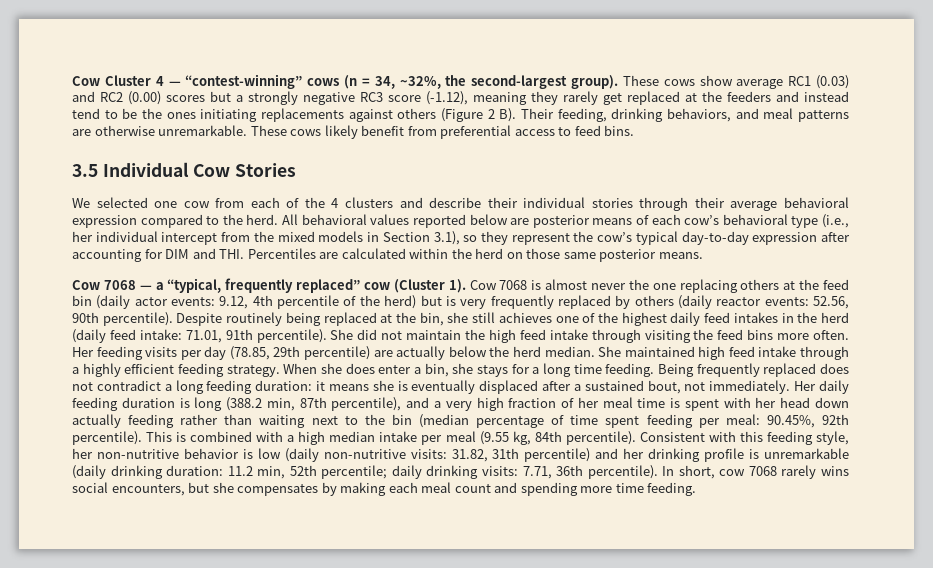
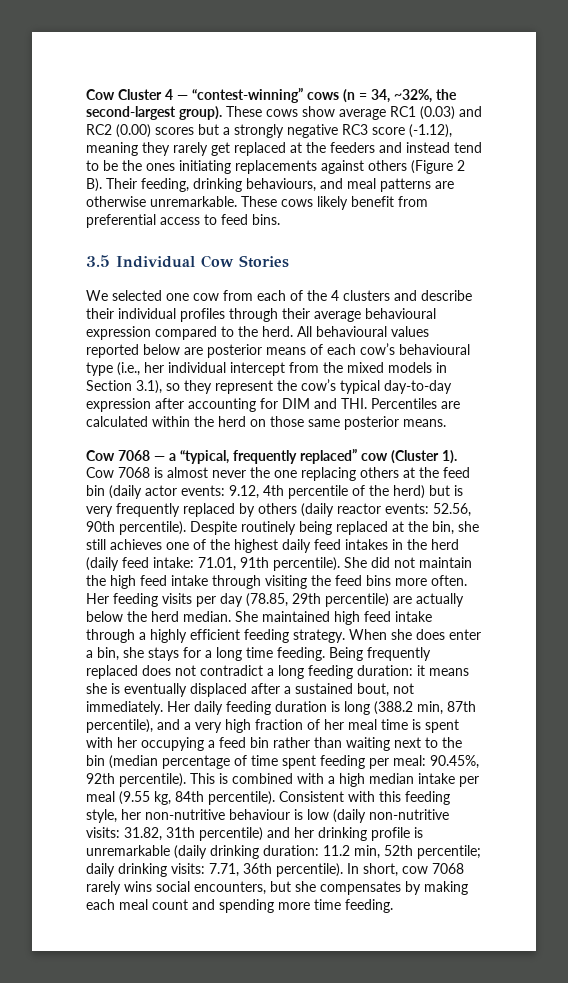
[667,108,731,122] behaviors, -> [246,178,316,192] behaviours,
[591,198,633,208] stories -> [180,308,225,322] profiles
[783,197,849,208] behavioral -> [365,308,436,319] behavioural
[301,214,367,225] behavioral -> [316,326,387,337] behavioural
[722,214,788,225] behavioral -> [399,344,470,355] behavioural
[780,397,849,408] [72,414,175,428] head down actually feeding -> [141,737,269,751] occupying a feed bin
[183,448,239,459] behavior -> [229,809,290,820] behaviour

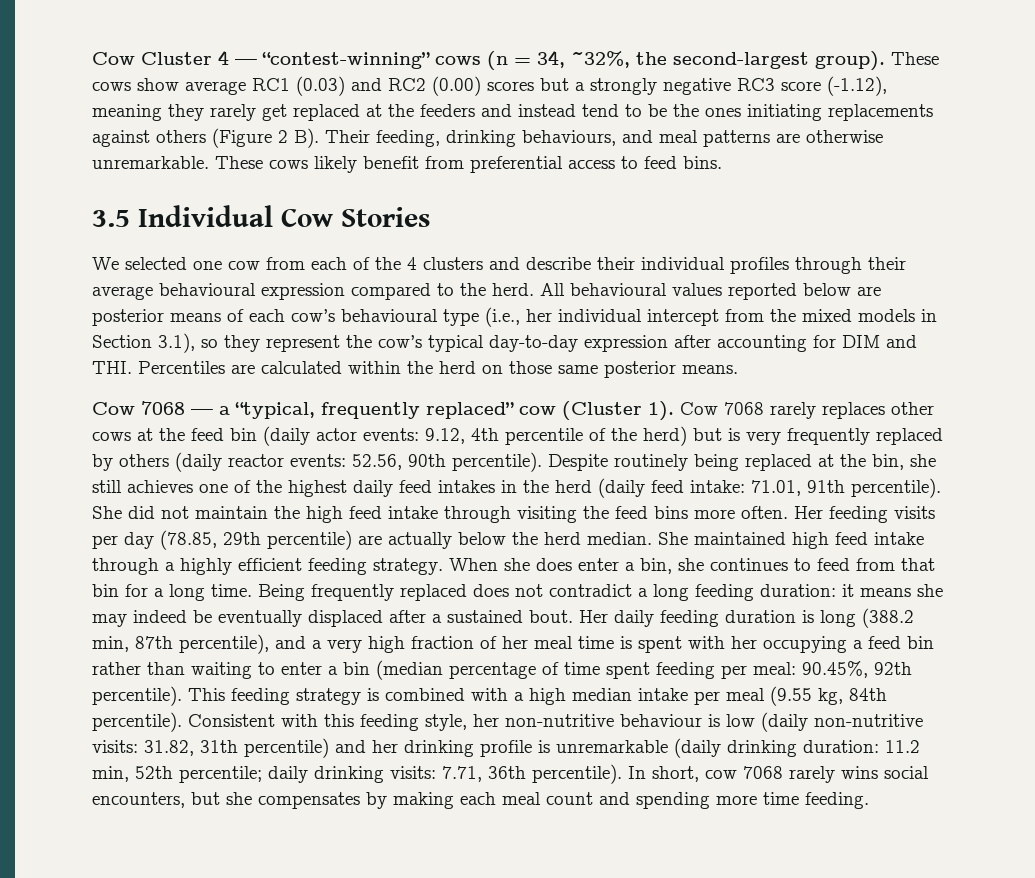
[154,467,399,481] is almost never the one replacing others -> [770,402,934,419] [92,432,131,441] rarely replaces other cows
[148,647,179,661] stays -> [710,558,935,571] [92,584,119,597] continues to feed from that bin
[246,647,325,661] time feeding. -> [211,584,252,597] time.
[111,683,120,694] is -> [92,610,212,627] may indeed be
[357,683,414,697] [86,701,163,715] bout, not immediately. -> [529,610,573,623] bout.
[394,737,462,748] next to the -> [258,662,338,675] to enter a
(215, 778) none -> [231,688,361,705] feeding strategy

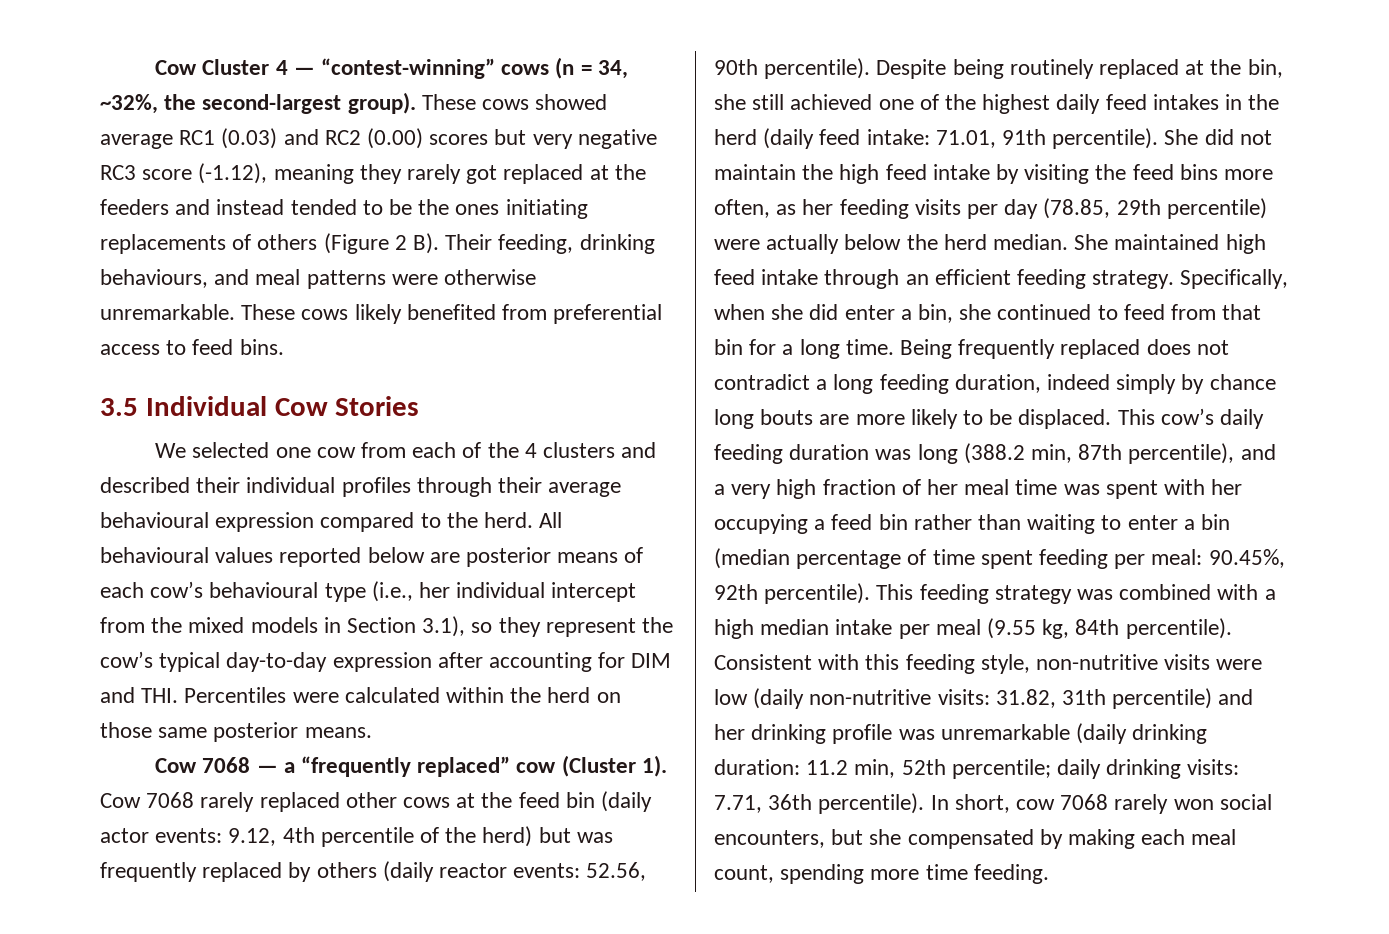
[137,78,179,91] show -> [535,94,608,110] showed
[575,78,657,95] a strongly -> [532,134,573,149] very
[262,104,287,121] get -> [466,165,498,184] got
[582,104,619,117] tend -> [290,199,357,215] tended
[92,130,150,147] against -> [232,234,252,250] of
[776,133,800,143] are -> [391,274,438,285] were
[363,156,419,169] benefit -> [406,304,496,320] benefited
[526,257,591,270] describe -> [100,477,190,493] described
[231,364,255,374] are -> [292,692,339,703] were
[235,402,420,419] “typical, frequently -> [301,756,412,777] “frequently
[822,402,885,419] replaces -> [259,792,340,812] replaced
[728,428,781,445] is very -> [576,832,613,843] was
[614,454,739,471] routinely being -> [952,59,1094,79] being routinely
[127,480,193,493] achieves -> [790,94,873,110] achieved
[444,506,511,523] through -> [996,164,1020,184] by
[741,506,823,519] often. Her -> [714,199,834,218] often, as her
[358,535,382,545] are -> [714,239,760,250] were
[165,558,232,575] a highly -> [905,274,929,285] an
[449,558,572,571] When she does -> [1180,269,1289,289] [714,304,839,320] Specifically, when she did
[710,558,788,571] continues -> [997,304,1092,320] continued
[760,584,943,597] [92,610,608,627] duration: it means she may indeed be eventually displaced after a sustained bout. Her -> [954,374,1276,394] [714,408,1214,429] duration, indeed simply by chance long bouts are more likely to be displaced. This cow’s
[802,610,814,623] is -> [875,449,912,460] was
[620,636,632,649] is -> [1063,484,1100,495] was
[367,688,379,701] is -> [1077,589,1114,600] was
[473,714,720,727] her non-nutritive behaviour is -> [1036,654,1263,670] non-nutritive visits were
[538,740,550,753] is -> [898,729,935,740] was
[841,766,878,779] wins -> [1173,799,1214,810] won
[258,792,360,809] compensates -> [907,829,1034,849] compensated
[546,792,630,805] count and -> [714,865,774,883] count,

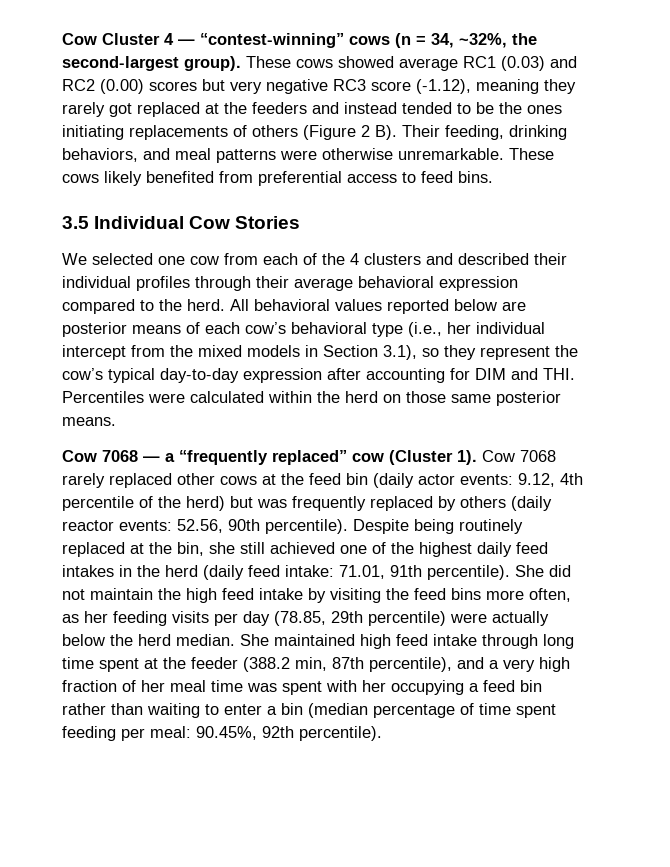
[100,269,208,288] behaviours, -> [62,148,138,162] behaviors,
[100,512,209,528] behavioural -> [358,276,434,288] behavioral
[100,547,209,563] behavioural -> [254,299,330,311] behavioral
[209,582,319,598] behavioural -> [291,322,367,334] behavioral
[905,269,1289,289] [714,304,1262,323] [714,339,1229,359] [714,374,1276,394] [714,408,1265,429] [714,444,958,464] an efficient feeding strategy. Specifically, when she did enter a bin, she continued to feed from that bin for a long time. Being frequently replaced does not contradict a long feeding duration, indeed simply by chance long bouts are more likely to be displaced. This cow’s daily feeding duration was long -> [543,634,574,649] [62,657,238,672] long time spent at the feeder
[876,584,1276,604] [714,618,1232,639] [714,654,1263,674] [714,688,1254,709] [714,723,1208,744] [714,759,1240,779] [714,793,1272,814] [714,829,1237,849] [714,864,1049,884] This feeding strategy was combined with a high median intake per meal (9.55 kg, 84th percentile). Consistent with this feeding style, non-nutritive visits were low (daily non-nutritive visits: 31.82, 31th percentile) and her drinking profile was unremarkable (daily drinking duration: 11.2 min, 52th percentile; daily drinking visits: 7.71, 36th percentile). In short, cow 7068 rarely won social encounters, but she compensated by making each meal count, spending more time feeding. -> (382, 733) none

